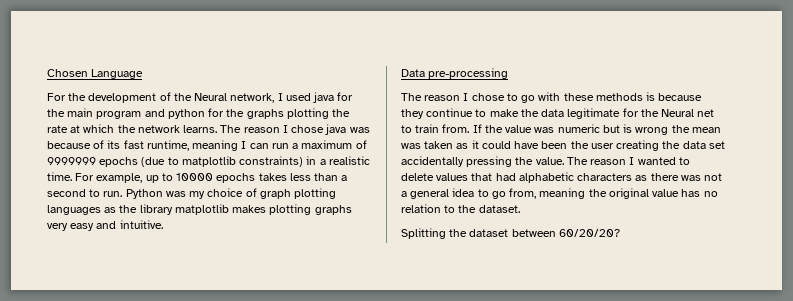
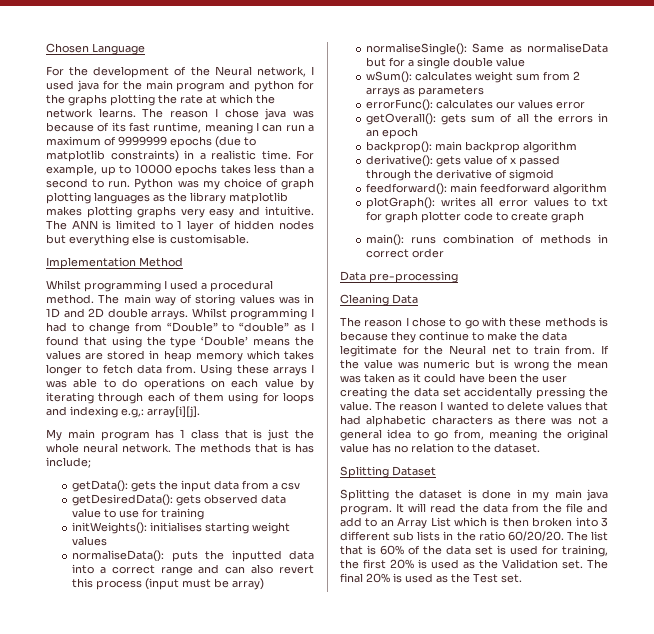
(163, 224) none -> [46,220,314,232] [46,234,249,246] [46,257,183,269] [46,280,273,292] [46,294,314,306] [46,308,314,320] [46,322,314,334] [46,336,314,348] [46,350,314,362] [46,364,314,376] [46,378,314,390] [46,392,314,404] [46,406,200,418] [46,429,314,441] [46,443,314,453] [46,457,91,468] [72,480,301,492] [72,494,287,506] [72,508,205,520] [72,522,291,534] [72,536,108,546] [72,550,314,562] [72,564,314,576] [72,578,265,590] [366,43,608,55] [366,57,526,69] [366,71,581,83] [366,86,485,97] [366,99,586,111] [366,113,608,125] [366,127,419,139] [366,141,578,153] [366,155,561,167] [366,169,555,181] [366,183,608,195] [366,197,608,209] [366,211,585,223] [366,234,608,246] [366,248,445,258] The ANN is limited to 1 layer of hidden nodes but everything else is customisable. // Implementation Method // Whilst programming I used a procedural method. The main way of storing values was in 1D and 2D double arrays. Whilst programming I had to change from “Double” to “double” as I found that using the type ‘Double’ means the values are stored in heap memory which takes longer to fetch data from. Using these arrays I was able to do operations on each value by iterating through each of them using for loops and indexing e.g,: array[i][j]. // My main program has 1 class that is just the whole neural network. The methods that is has include; // getData(): gets the input data from a csv // getDesiredData(): gets observed data value to use for training // initWeights(): initialises starting weight values // normaliseData(): puts the inputted data into a correct range and can also revert this process (input must be array) // normaliseSingle(): Same as normaliseData but for a single double value // wSum(): calculates weight sum from 2 arrays as parameters // errorFunc(): calculates our values error // getOverall(): gets sum of all the errors in an epoch // backprop(): main backprop algorithm // derivative(): gets value of x passed through the derivative of sigmoid // feedforward(): main feedforward algorithm // plotGraph(): writes all error values to txt for graph plotter code to create graph // main(): runs combination of methods in correct order
(509, 73) none -> [340,294,418,306] // Cleaning Data
(520, 209) none -> [340,466,436,478] // Splitting Dataset
[511,229,620,237] between 60/20/20? -> [467,489,608,501] [340,503,608,515] [340,517,608,529] [340,531,608,541] [340,545,608,557] [340,559,608,569] [340,573,522,583] is done in my main java program. It will read the data from the file and add to an Array List which is then broken into 3 different sub lists in the ratio 60/20/20. The list that is 60% of the data set is used for training, the first 20% is used as the Validation set. The final 20% is used as the Test set.

